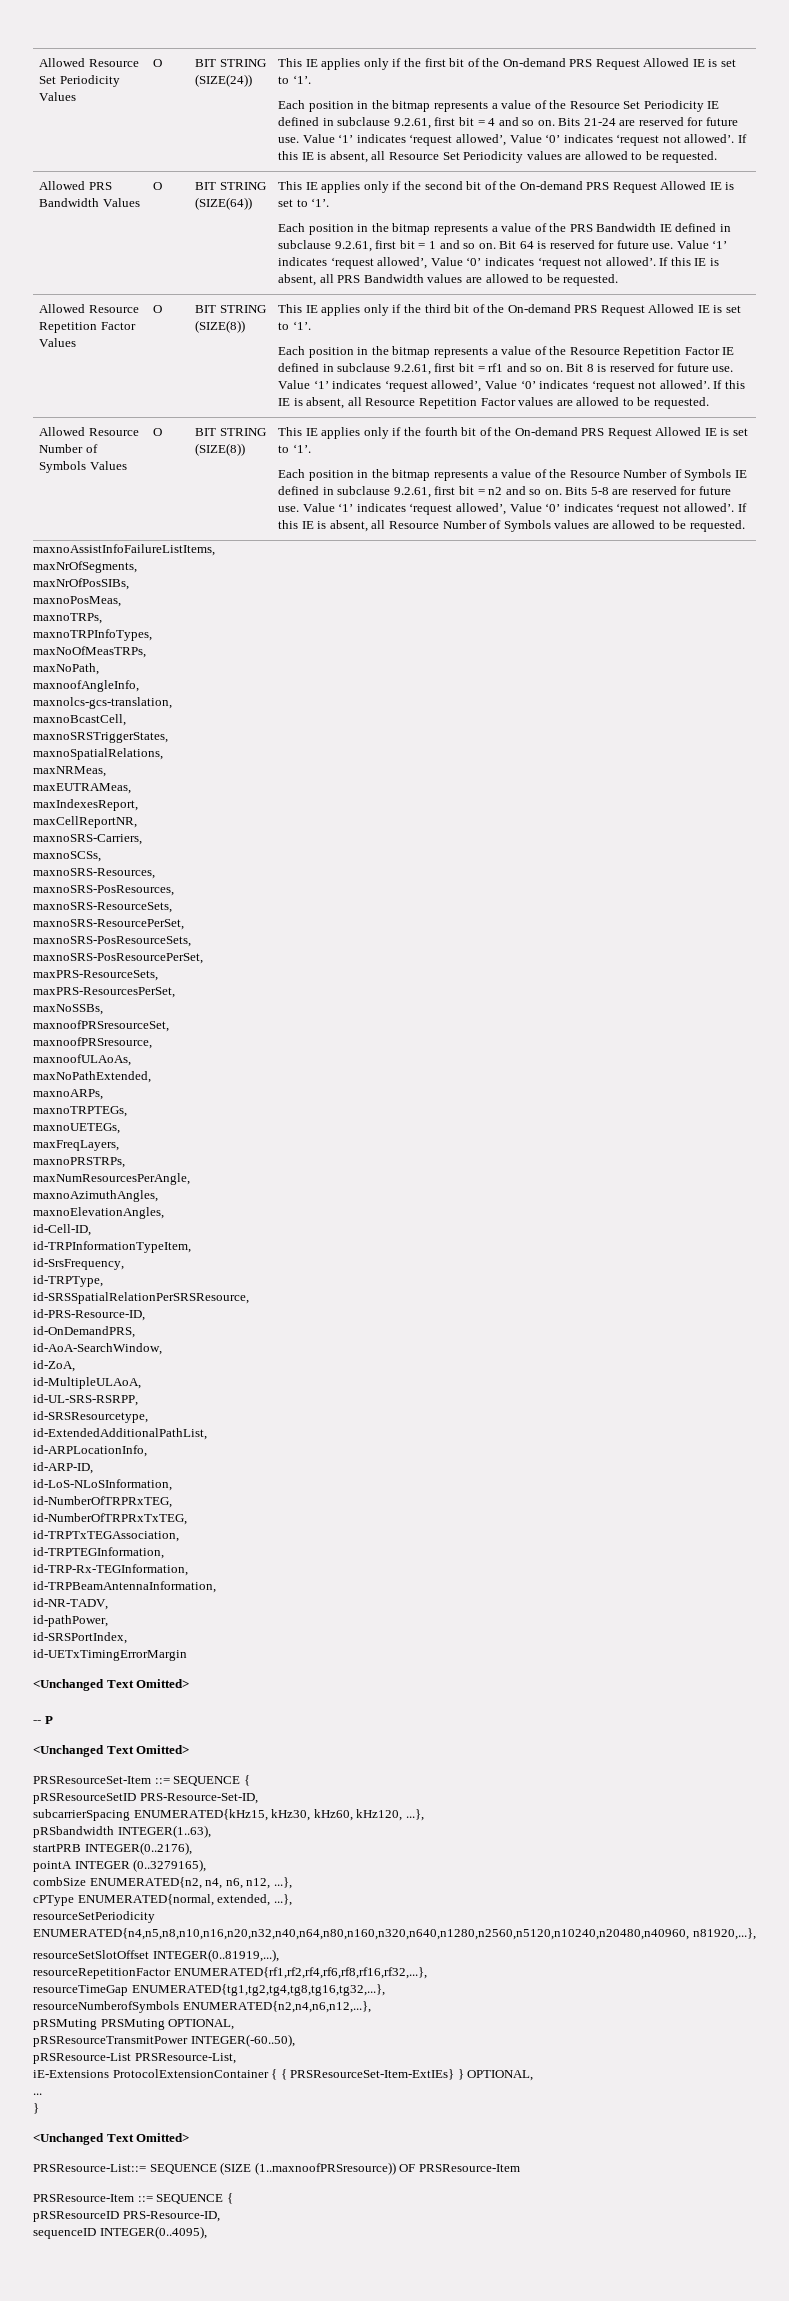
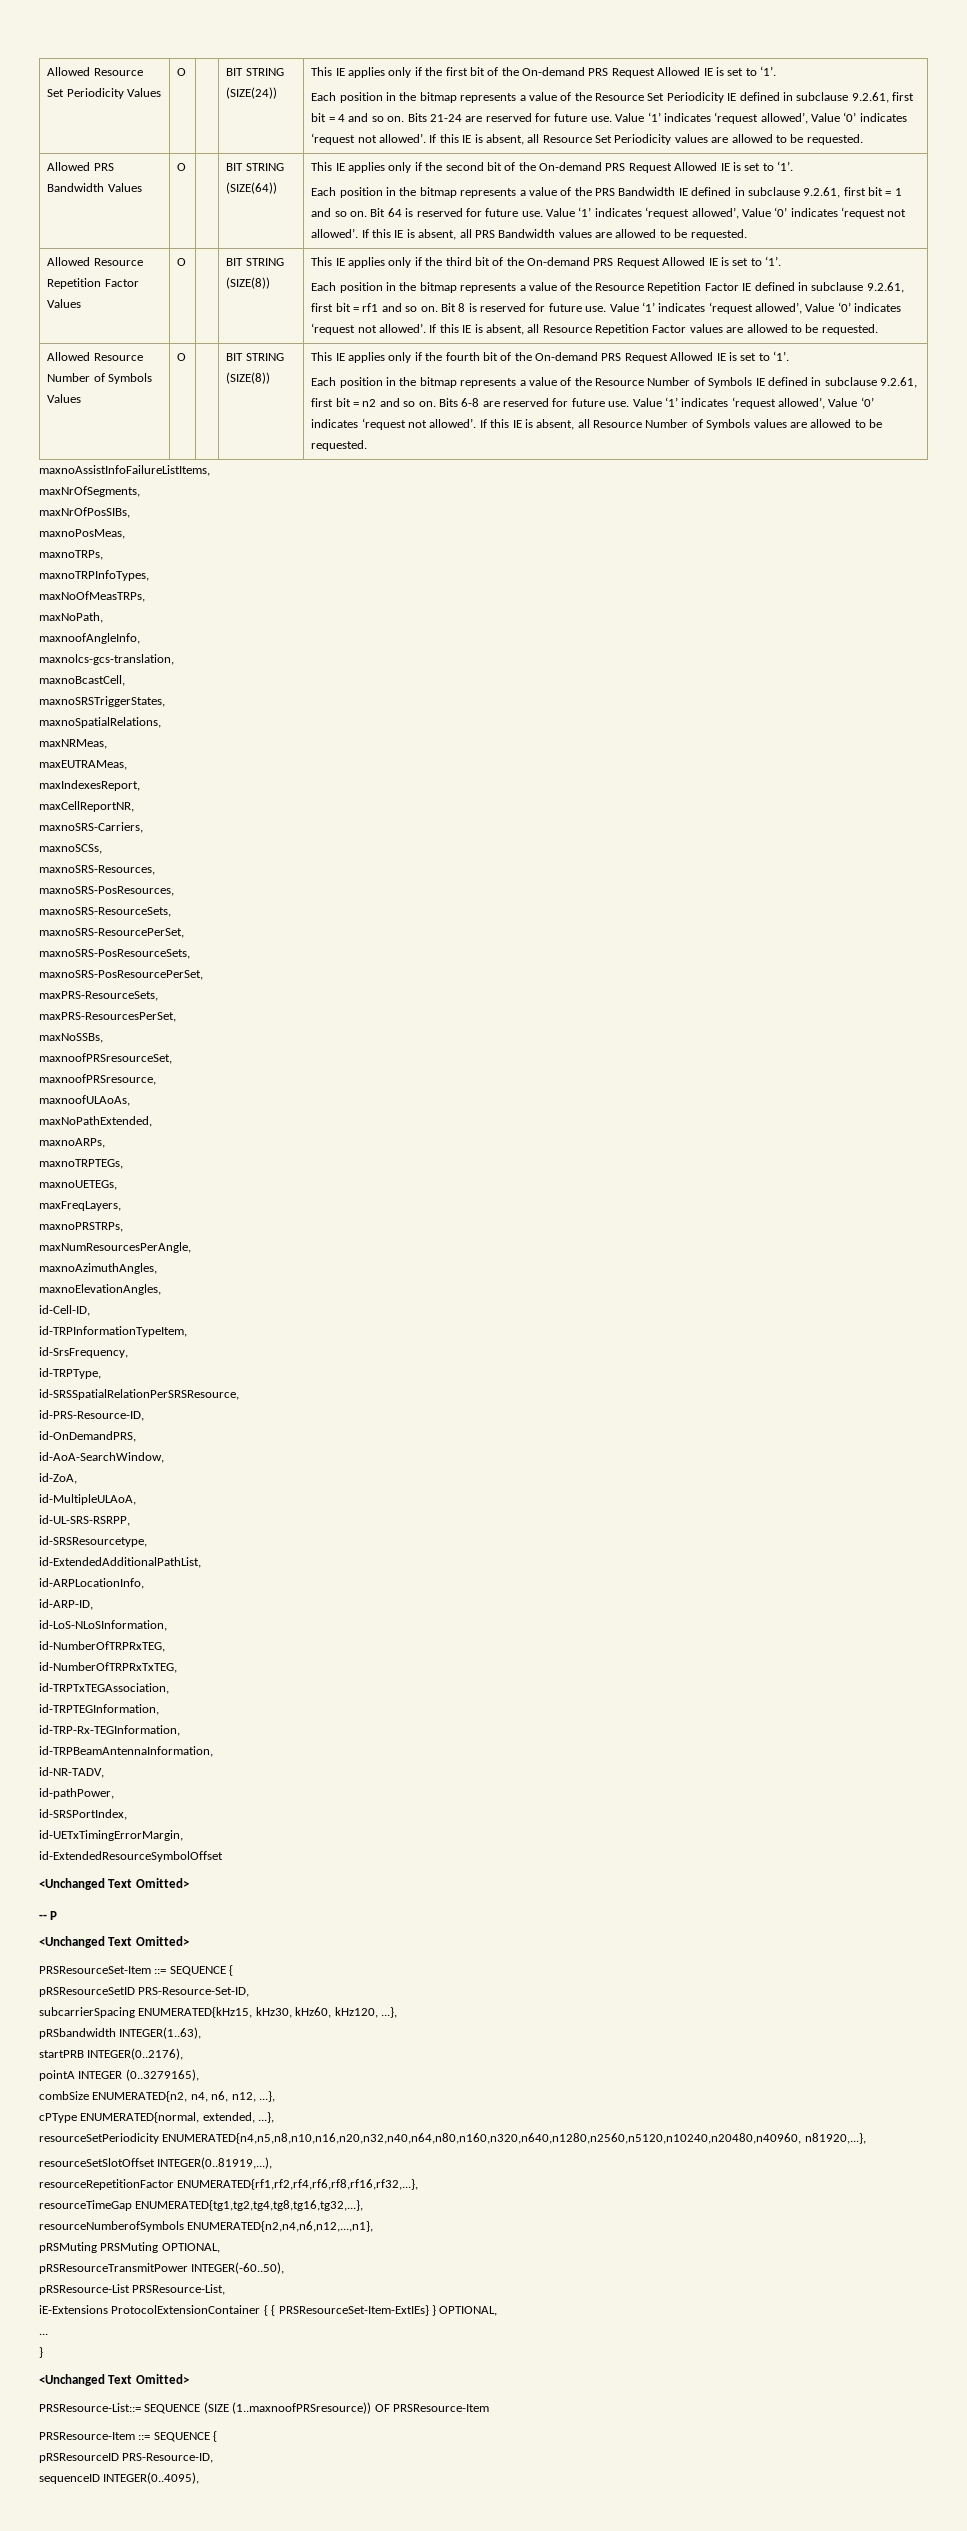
[590,487,609,495] 5-8 -> [461,398,480,407] 6-8
[33,1649,187,1661] id-UETxTimingErrorMargin -> [39,1830,183,1841] [39,1851,223,1862] id-UETxTimingErrorMargin, // id-ExtendedResourceSymbolOffset
[182,2001,371,2013] ENUMERATED{n2,n4,n6,n12,...}, -> [187,2221,374,2232] ENUMERATED{n2,n4,n6,n12,...,n1},

